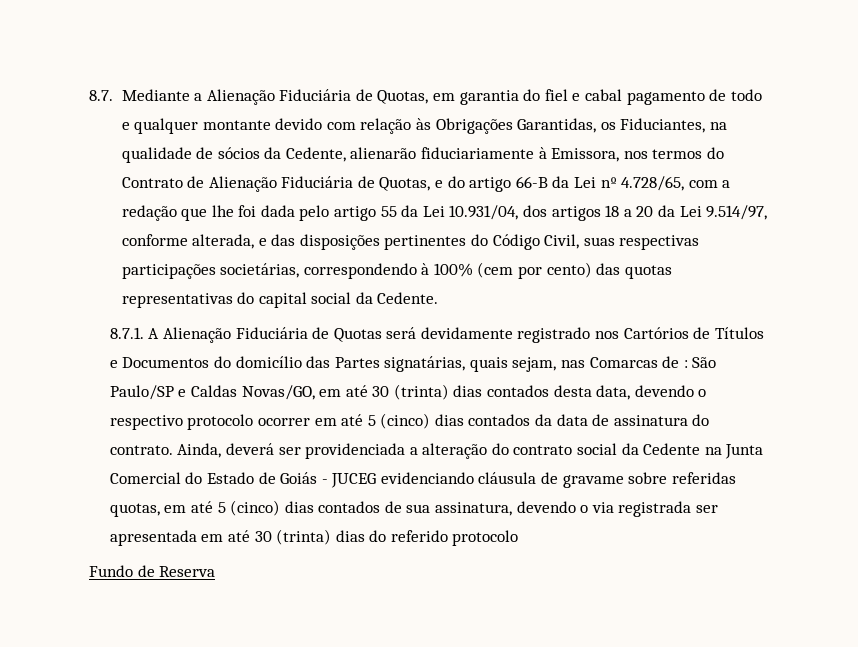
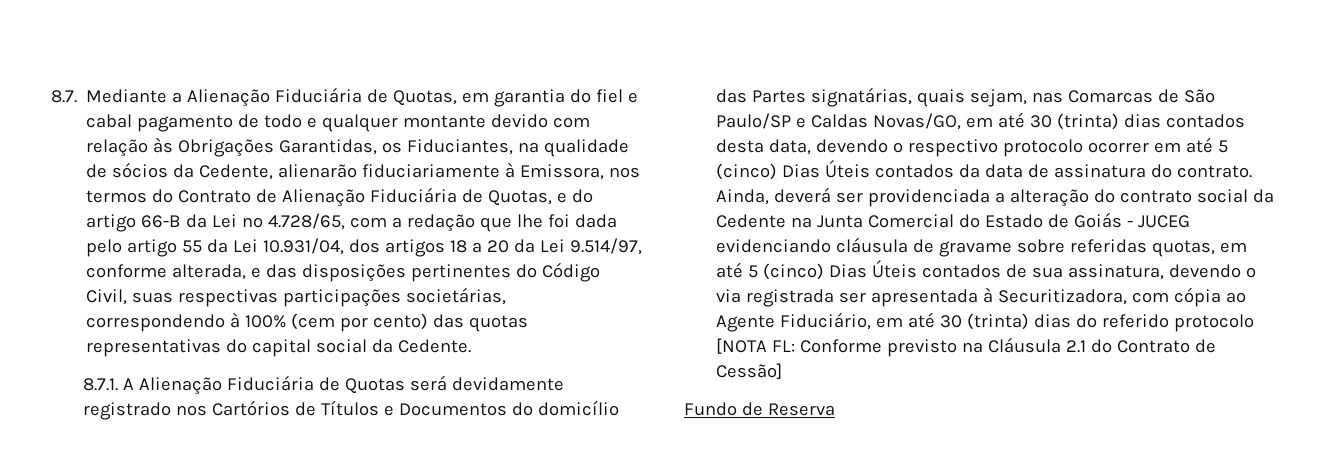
[683,360,688,368] : -> (1179, 96) none
[434,414,464,426] dias -> [781,160,870,178] Dias Úteis
[284,501,314,513] dias -> [828,260,917,278] Dias Úteis
(197, 538) none -> [982,287,1246,307] [715,312,871,332] à Securitizadora, com cópia ao Agente Fiduciário,
(519, 538) none -> [715,337,1216,357] [715,363,782,379] [NOTA FL: Conforme previsto na Cláusula 2.1 do Contrato de Cessão]

